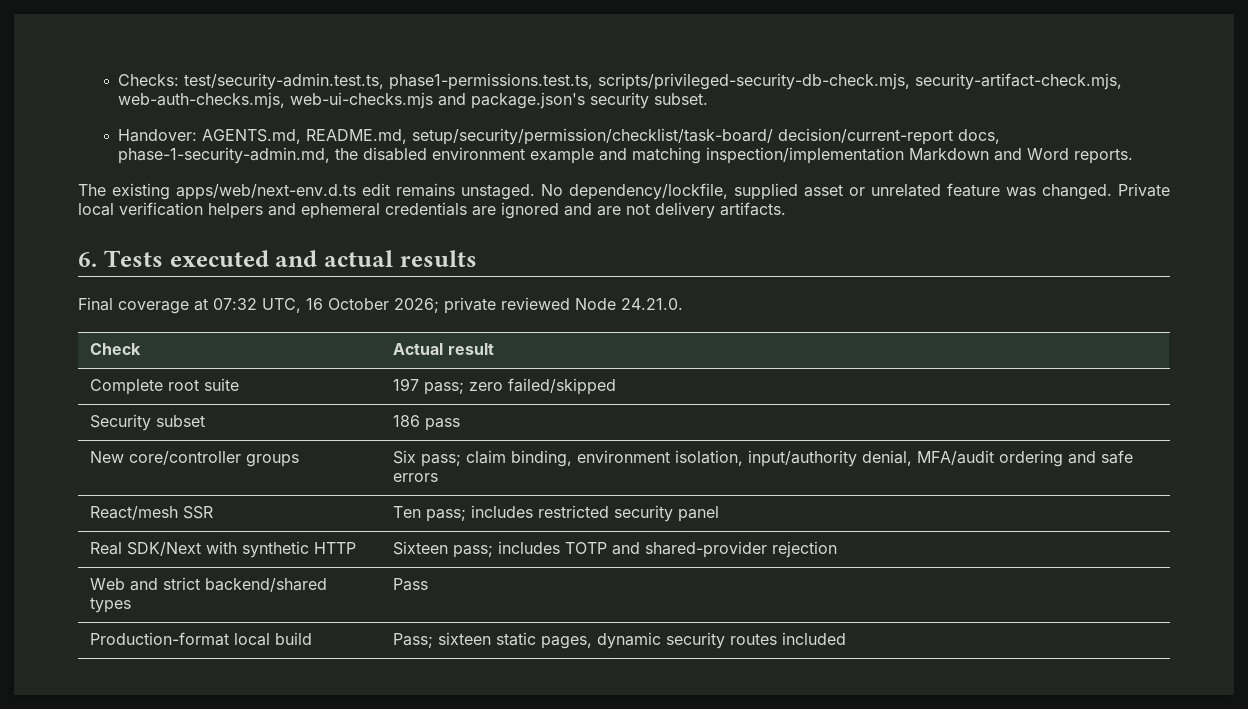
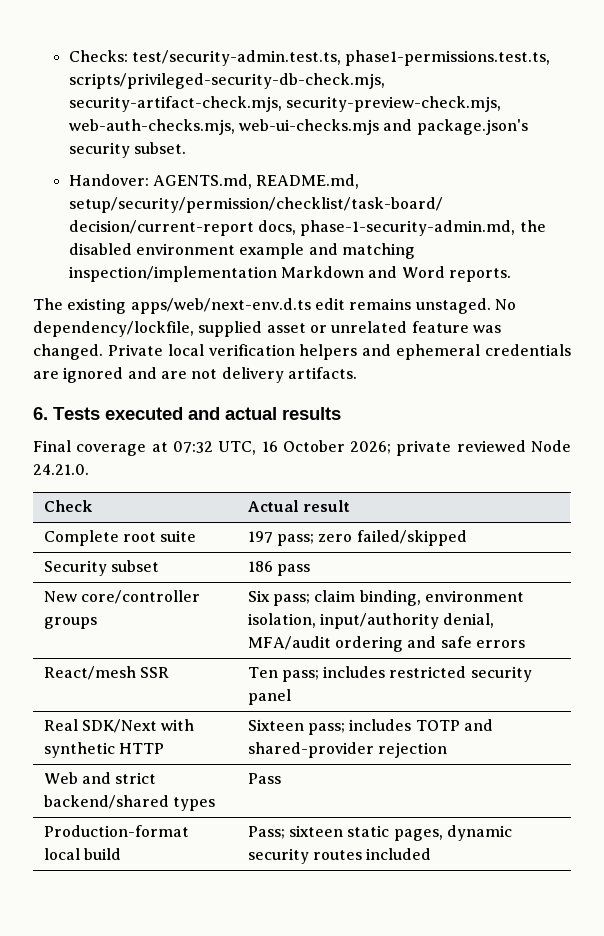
(1123, 81) none -> [286,96,502,112] security-preview-check.mjs,

